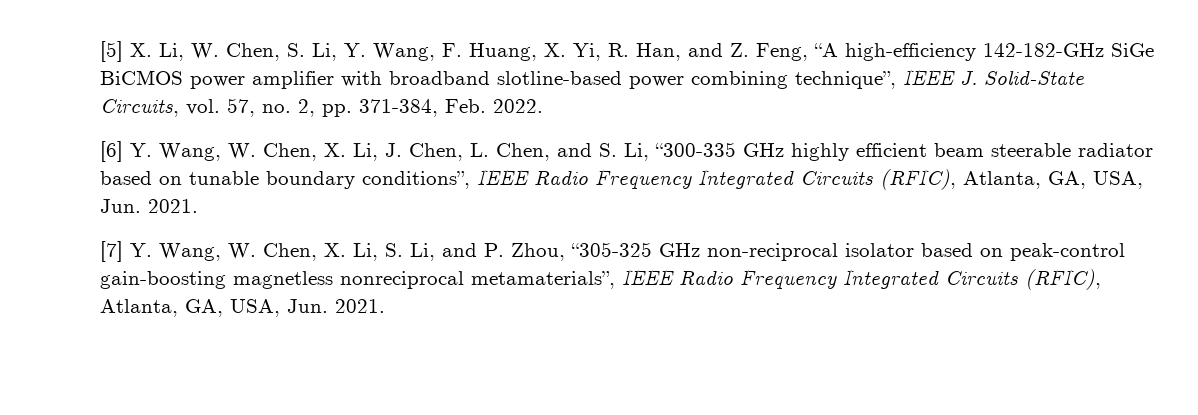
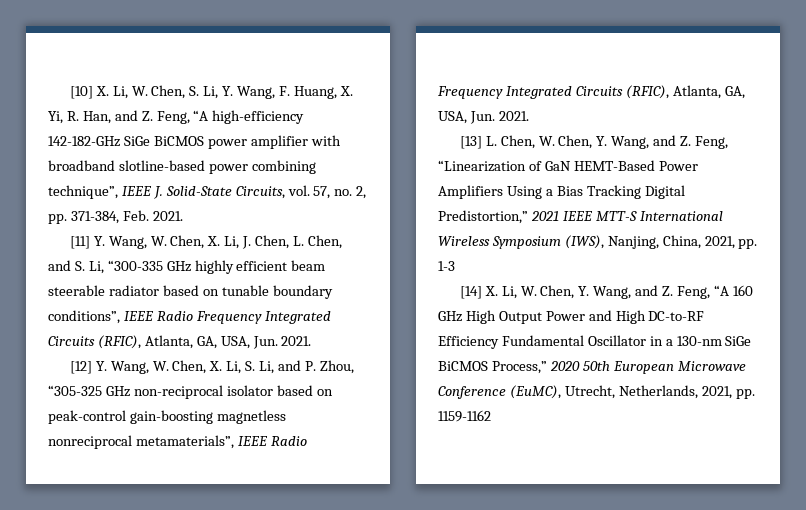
[100,41,123,62] [5] -> [69,86,93,99] [10]
[493,99,543,113] [100,141,123,162] 2022. // [6] -> [152,211,183,221] [69,236,90,249] 2021. // [11]
[100,241,123,262] [7] -> [69,361,92,374] [12]
(385, 306) none -> [459,135,729,149] [438,160,698,172] [438,185,685,199] [438,210,723,224] [438,235,758,249] [438,261,455,271] [459,285,753,299] [438,310,705,324] [438,335,752,349] [438,361,746,374] [438,385,755,399] [438,410,491,422] // [13] L. Chen, W. Chen, Y. Wang, and Z. Feng, “Linearization of GaN HEMT-Based Power Amplifiers Using a Bias Tracking Digital Predistortion,” 2021 IEEE MTT-S International Wireless Symposium (IWS), Nanjing, China, 2021, pp. 1-3 // [14] X. Li, W. Chen, Y. Wang, and Z. Feng, “A 160 GHz High Output Power and High DC-to-RF Efficiency Fundamental Oscillator in a 130-nm SiGe BiCMOS Process,” 2020 50th European Microwave Conference (EuMC), Utrecht, Netherlands, 2021, pp. 1159-1162

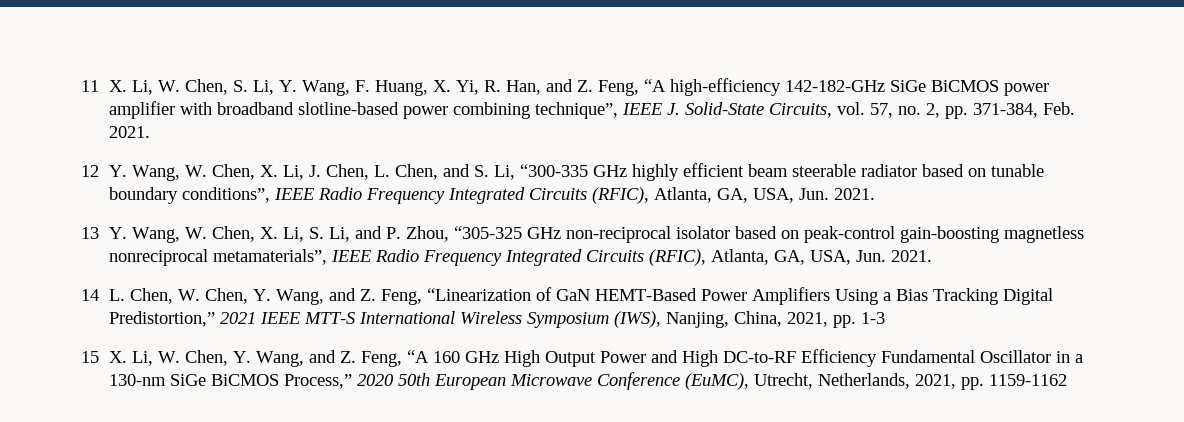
[69,86,93,99] [10] -> [81,80,99,92] 11
[69,236,90,249] [11] -> [81,165,99,177] 12
[69,361,92,374] [12] -> [81,227,99,239] 13
[459,136,482,149] [13] -> [81,289,99,301] 14
[459,286,482,299] [14] -> [81,351,99,363] 15

